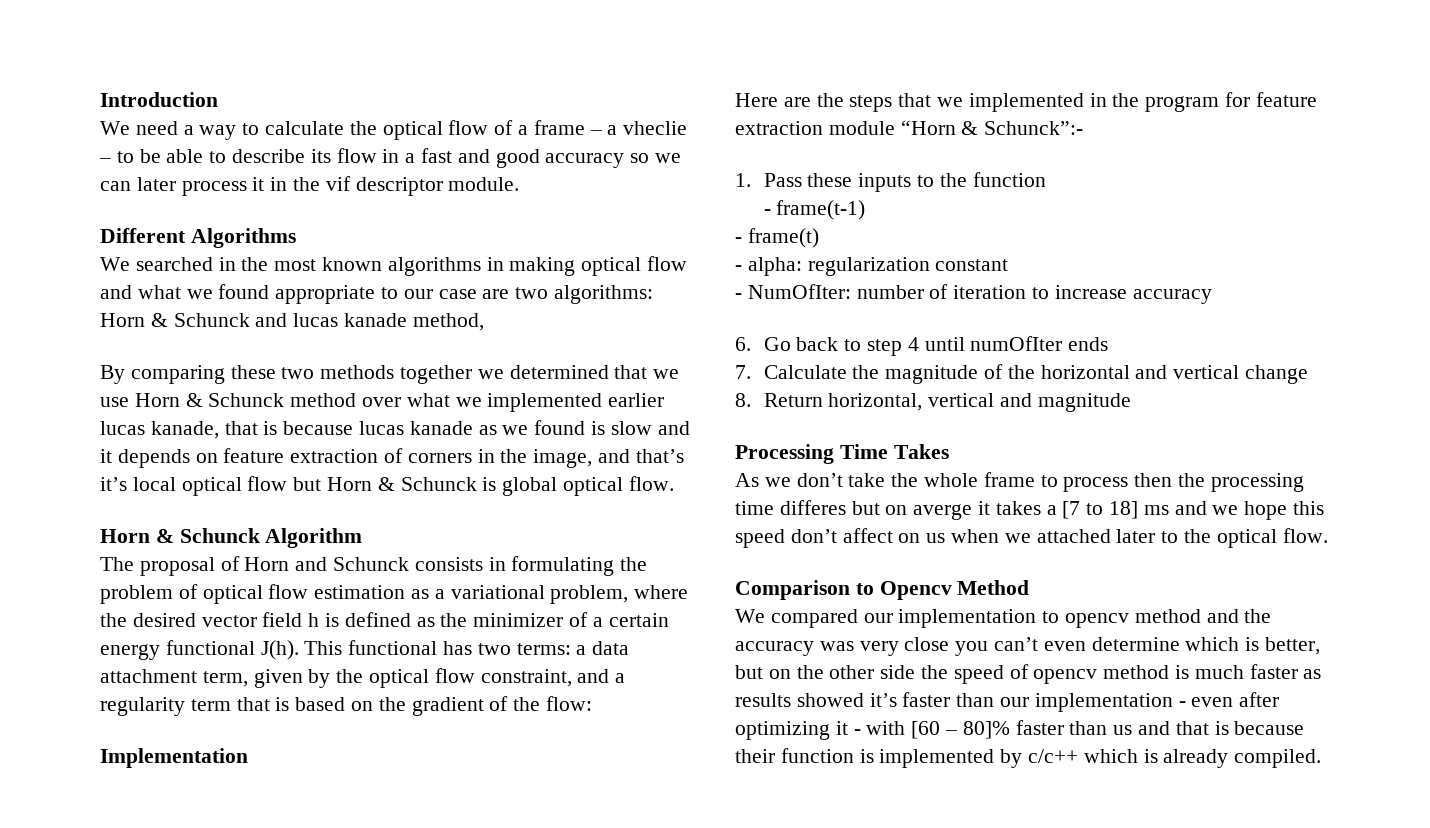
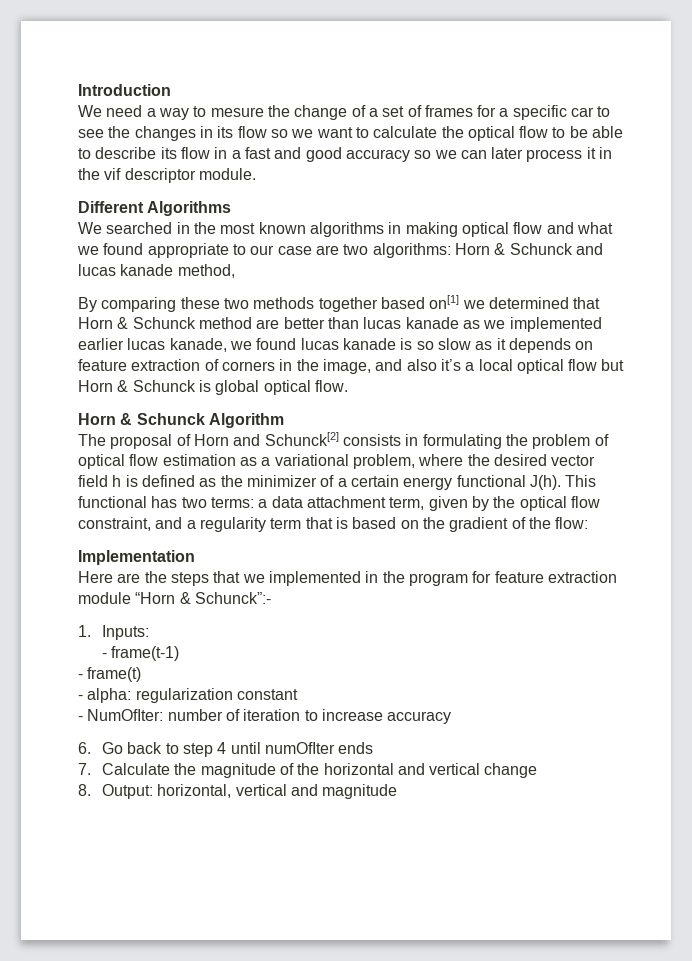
[265,120,688,140] [99,158,111,163] calculate the optical flow of a frame – a vheclie – -> [210,105,611,120] [78,126,549,141] mesure the change of a set of frames for a specific car to see the changes in its flow so we want to calculate the optical flow
(473, 374) none -> [380,295,460,309] based on[1]
[653,369,680,379] [100,397,129,407] we use -> (601, 303) none
[362,393,450,407] over what -> [256,317,480,329] are better than lucas kanade as
[224,420,690,435] that is because lucas kanade as we found is slow and -> [229,338,493,350] we found lucas kanade is so slow as
[635,449,684,463] [100,477,127,491] that’s it’s -> [406,359,475,371] also it’s a
[333,557,410,571] Schunck -> [264,432,339,446] Schunck[2]
[763,172,1046,192] Pass these inputs to the function -> [101,625,149,640] Inputs:
[763,393,823,407] Return -> [101,784,153,799] Output:
[735,444,949,464] [735,472,1304,492] [735,500,1325,520] [735,528,1328,548] [735,580,1030,600] [735,609,1272,628] [735,637,1321,656] [735,664,1322,684] [735,692,1280,712] [735,720,1305,740] [735,748,1322,768] // Processing Time Takes // As we don’t take the whole frame to process then the processing time differes but on averge it takes a [7 to 18] ms and we hope this speed don’t affect on us when we attached later to the optical flow. // Comparison to Opencv Method // We compared our implementation to opencv method and the accuracy was very close you can’t even determine which is better, but on the other side the speed of opencv method is much faster as results showed it’s faster than our implementation - even after optimizing it - with [60 – 80]% faster than us and that is because their function is implemented by c/c++ which is already compiled. -> (398, 791) none

